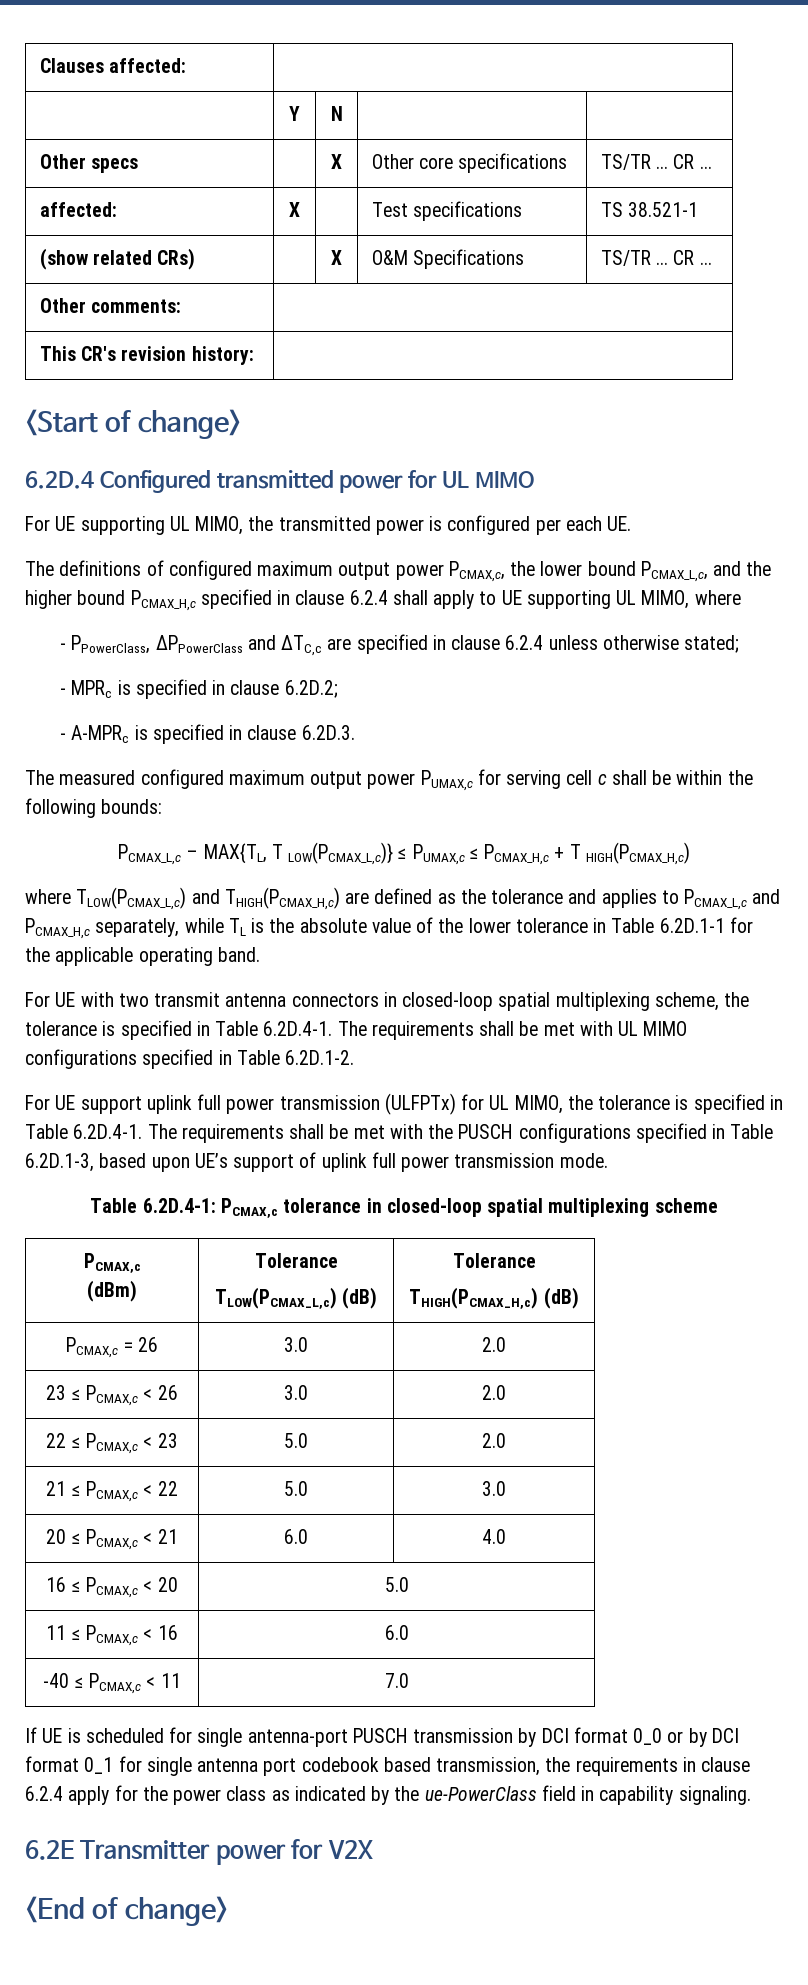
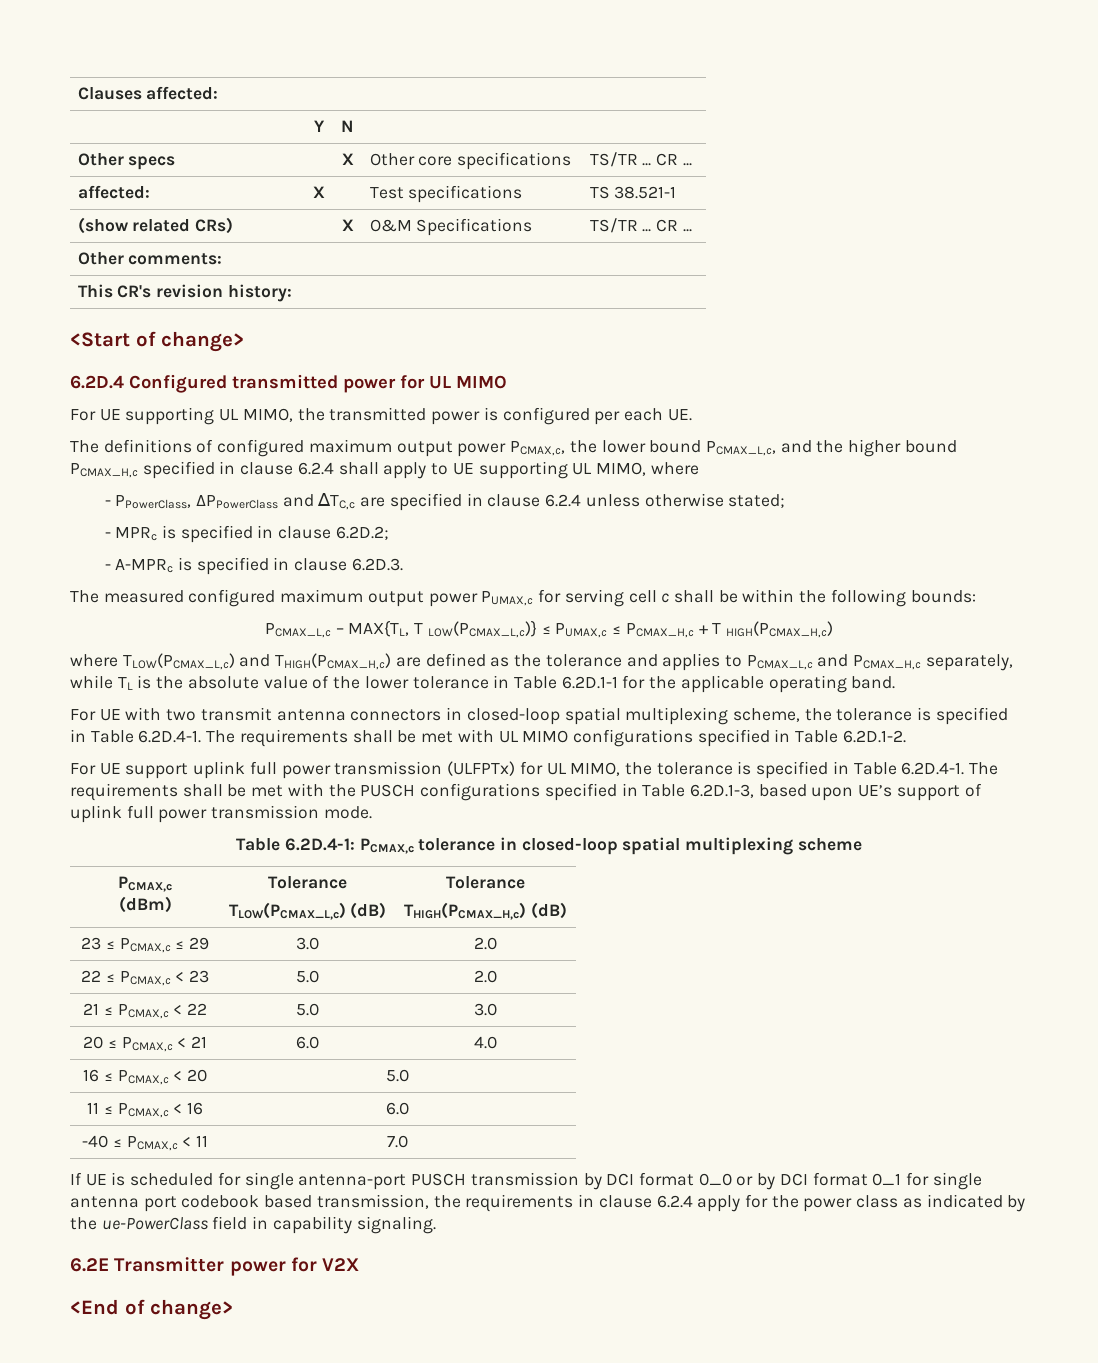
[66,1337,158,1358] [284,1337,308,1352] [482,1337,506,1352] // PCMAX,c = 26 | 3.0 | 2.0 -> (567, 910) none
[143,1385,178,1400] < 26 -> [175,937,209,950] ≤ 29

